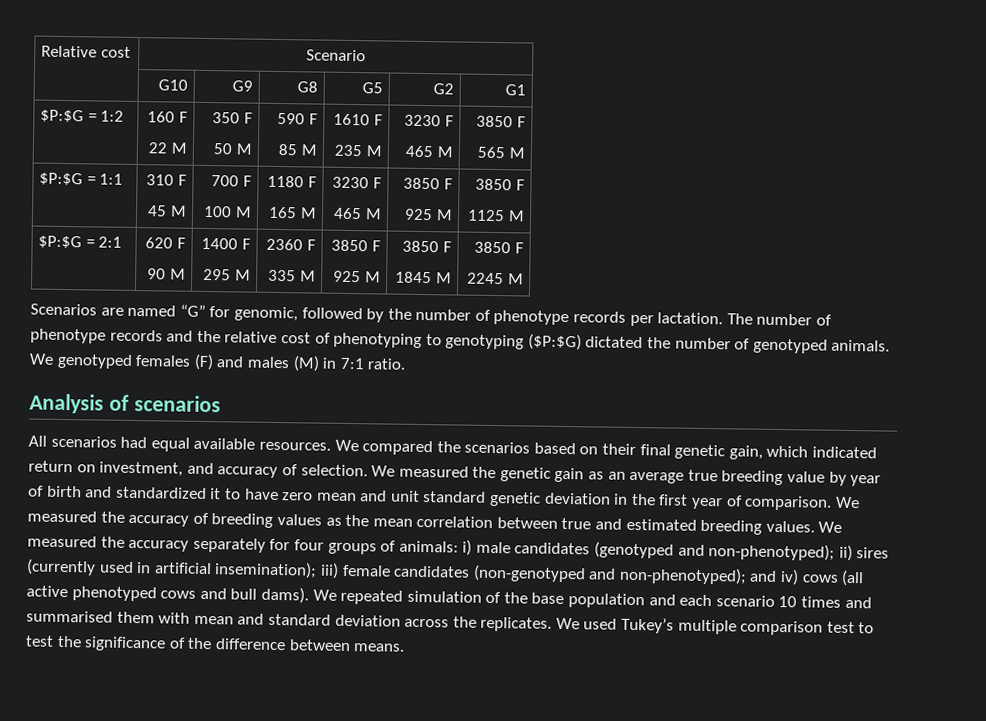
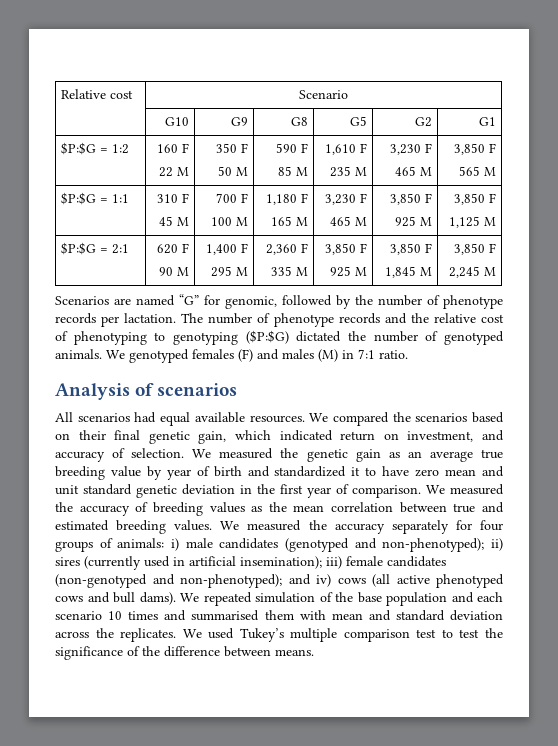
[333,113,371,126] 1610 -> [325,144,357,155] 1,610
[404,114,455,127] [405,145,454,158] [476,115,514,128] 3230 F // 465 M | 3850 -> [390,143,433,155] [395,166,433,176] [454,143,486,155] 3,230 F // 465 M | 3,850
[267,175,305,188] 1180 -> [266,194,298,205] 1,180
[332,176,383,189] [333,207,383,220] [403,177,454,190] [404,208,454,221] [475,178,526,191] [467,209,506,222] 3230 F // 465 M | 3850 F // 925 M | 3850 F // 1125 -> [325,193,368,205] [330,216,368,226] [390,193,433,205] [395,216,433,227] [454,193,497,205] [449,216,481,228] 3,230 F // 465 M | 3,850 F // 925 M | 3,850 F // 1,125
[201,237,239,250] 1400 -> [206,244,238,255] 1,400
[266,238,304,251] 2360 -> [266,244,298,255] 2,360
[331,239,382,252] [333,270,382,283] [402,240,453,253] [395,271,453,284] [474,241,525,254] [467,272,505,285] 3850 F // 925 M | 3850 F // 1845 M | 3850 F // 2245 -> [325,243,368,255] [330,266,368,277] [390,243,433,255] [385,266,433,278] [454,243,497,255] [449,266,481,278] 3,850 F // 925 M | 3,850 F // 1,845 M | 3,850 F // 2,245

